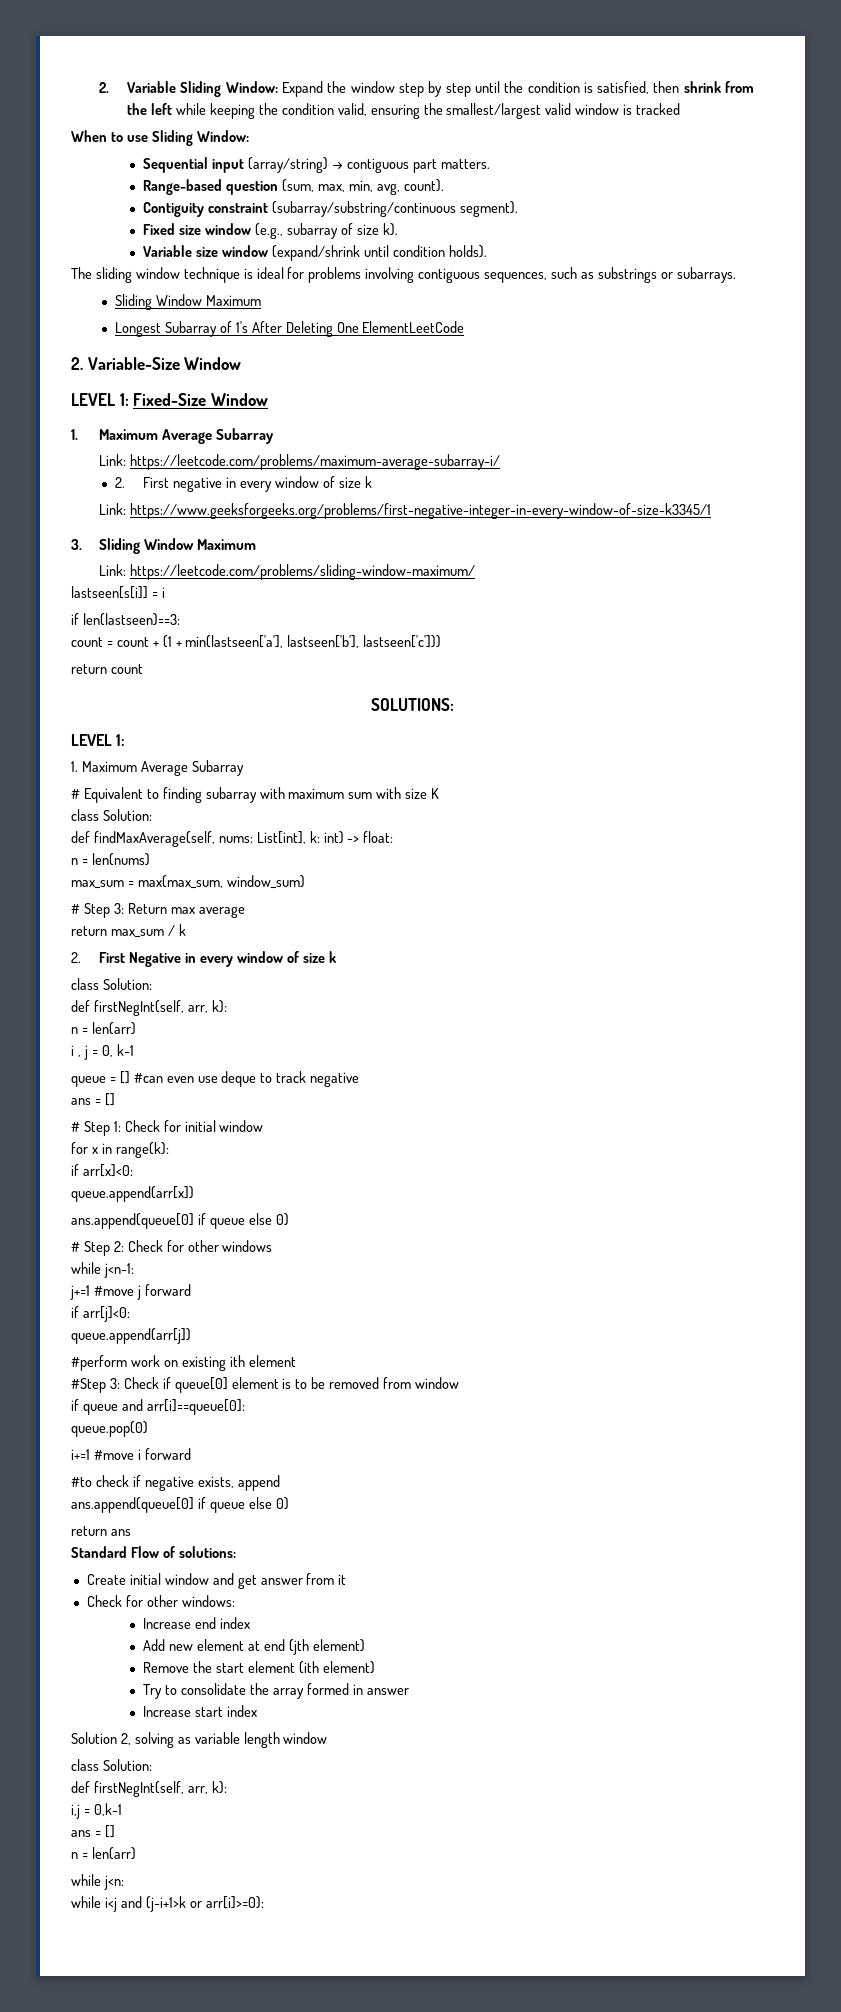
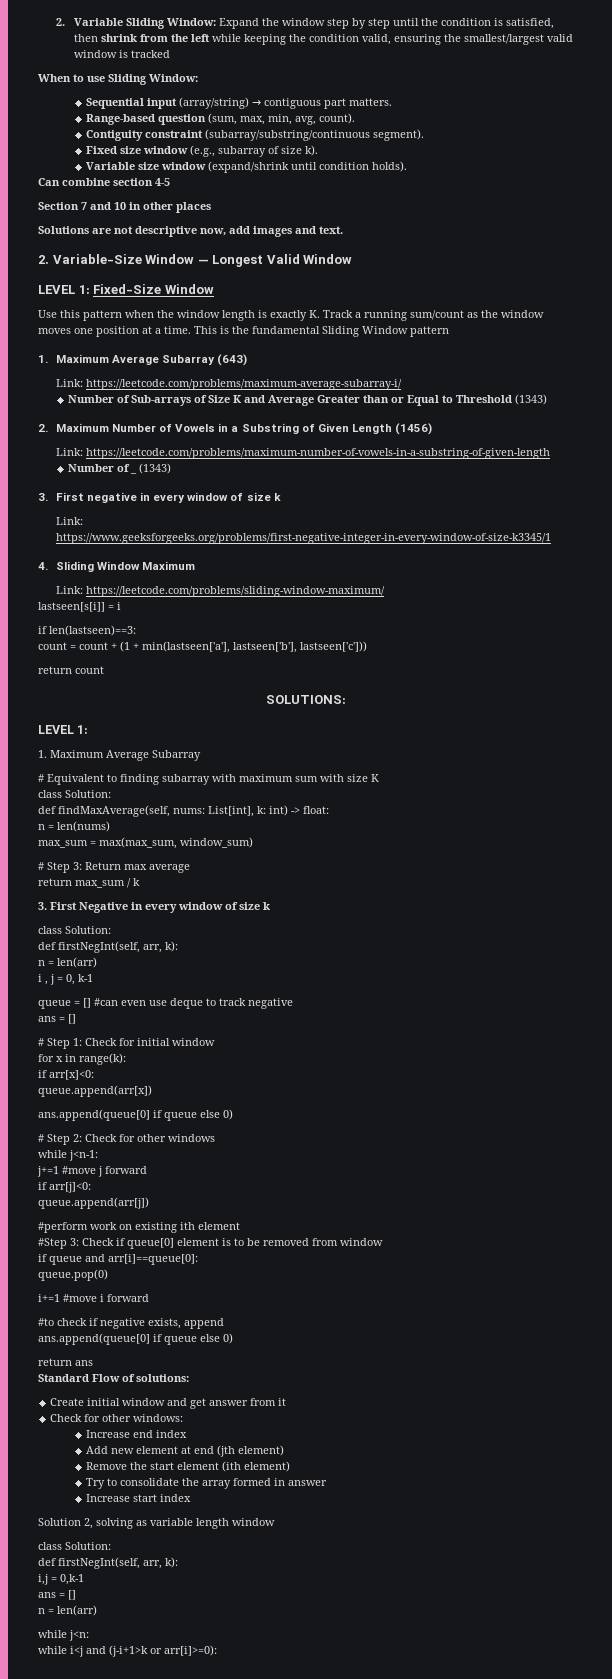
[71,267,736,283] [115,294,261,310] [115,321,465,337] The sliding window technique is ideal for problems involving contiguous sequences, such as substrings or subarrays. // Sliding Window Maximum // Longest Subarray of 1's After Deleting One ElementLeetCode -> [38,178,170,186] [38,202,211,213] [38,226,343,237] Can combine section 4-5 // Section 7 and 10 in other places // Solutions are not descriptive now, add images and text.
(242, 363) none -> [197,254,353,267] — Longest Valid Window
[71,428,275,444] // 1. Maximum Average Subarray -> [38,310,544,321] [38,326,449,337] [38,354,248,366] // Use this pattern when the window length is exactly K. Track a running sum/count as the window moves one position at a time. This is the fundamental Sliding Window pattern // 1. Maximum Average Subarray (643)
[115,477,126,488] 2. -> [68,394,548,406] [38,423,433,435] [55,448,550,459] [68,464,131,472] [130,463,172,474] [38,493,48,501] Number of Sub-arrays of Size K and Average Greater than or Equal to Threshold (1343) // 2. Maximum Number of Vowels in a Substring of Given Length (1456) // Link: https://leetcode.com/problems/maximum-number-of-vowels-in-a-substring-of-given-length // Number of _ (1343) // 3.
[71,539,82,550] 3. -> [38,562,48,570] 4.
[71,952,81,963] 2. -> [38,902,47,910] 3.

